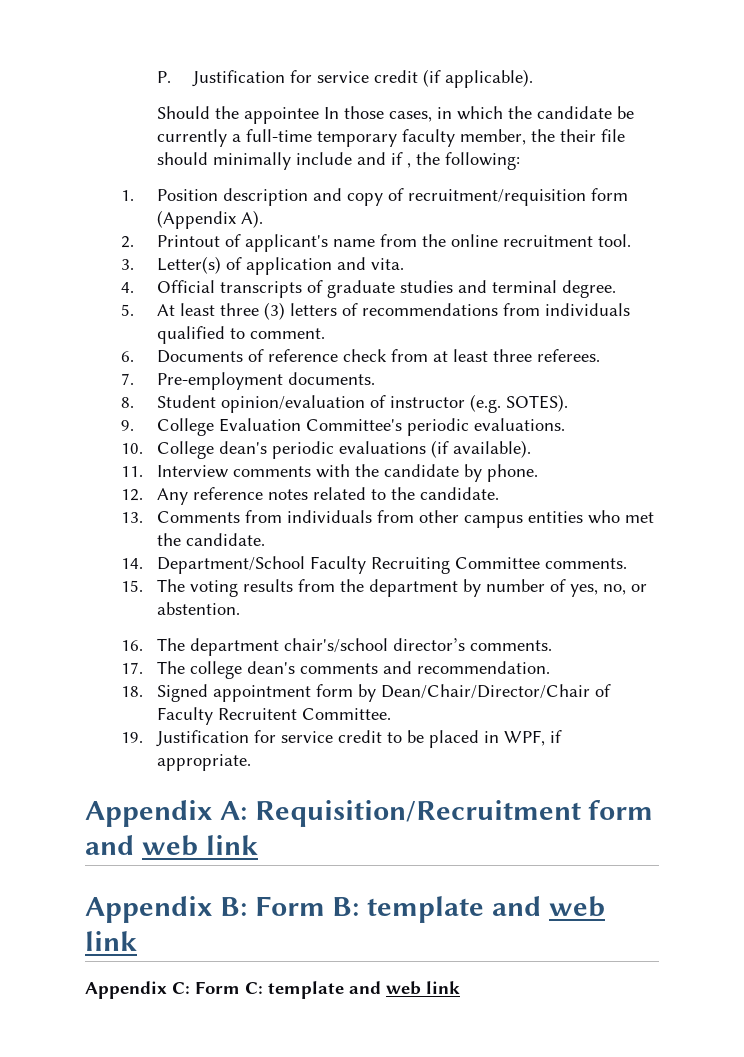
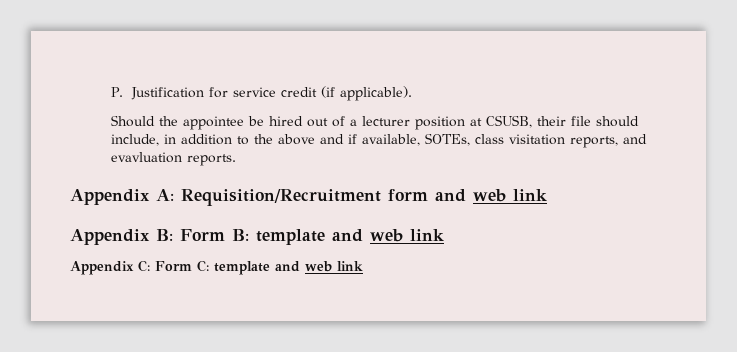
[324,106,635,122] [157,129,626,147] [157,152,521,170] [121,188,629,206] [157,210,264,229] [121,234,632,252] [121,256,405,275] [121,280,617,298] [121,302,631,320] [157,326,326,344] [121,349,601,363] [121,372,376,390] [121,394,569,413] [121,418,566,436] [121,440,532,459] [121,464,539,482] [121,487,500,505] [121,510,655,528] [157,533,266,546] [121,556,628,574] [121,579,648,597] [157,602,241,615] [121,638,553,656] [121,661,551,679] [121,684,612,702] [157,707,392,725] [121,730,563,748] [157,754,252,771] In those cases, in which the candidate be currently a full-time temporary faculty member, the their file should minimally include and if , the following: // 1. Position description and copy of recruitment/requisition form (Appendix A). // 2. Printout of applicant's name from the online recruitment tool. // 3. Letter(s) of application and vita. // 4. Official transcripts of graduate studies and terminal degree. // 5. At least three (3) letters of recommendations from individuals qualified to comment. // 6. Documents of reference check from at least three referees. // 7. Pre-employment documents. // 8. Student opinion/evaluation of instructor (e.g. SOTES). // 9. College Evaluation Committee's periodic evaluations. // 10. College dean's periodic evaluations (if available). // 11. Interview comments with the candidate by phone. // 12. Any reference notes related to the candidate. // 13. Comments from individuals from other campus entities who met the candidate. // 14. Department/School Faculty Recruiting Committee comments. // 15. The voting results from the department by number of yes, no, or abstention. // 16. The department chair's/school director’s comments. // 17. The college dean's comments and recommendation. // 18. Signed appointment form by Dean/Chair/Director/Chair of Faculty Recruitent Committee. // 19. Justification for service credit to be placed in WPF, if appropriate. -> [248,115,640,130] [111,133,648,148] [111,152,237,166] be hired out of a lecturer position at CSUSB, their file should include, in addition to the above and if available, SOTEs, class visitation reports, and evavluation reports.

